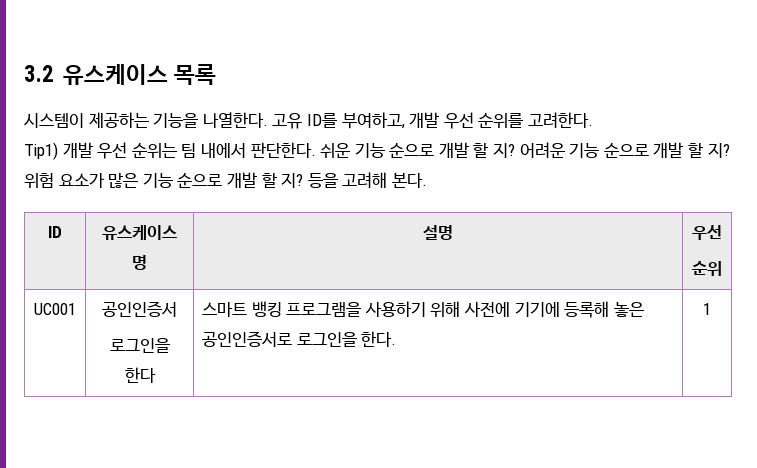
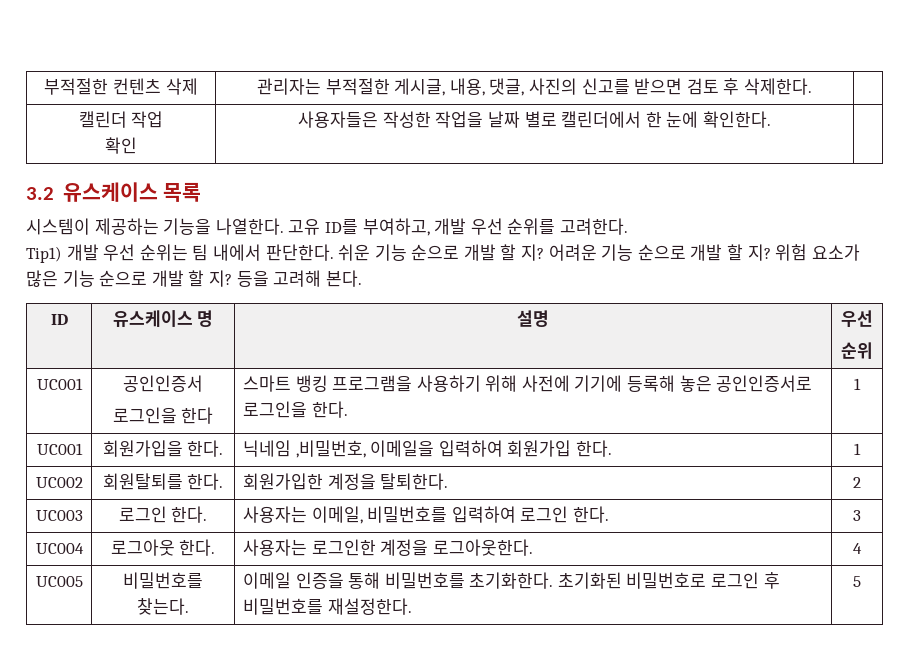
(24, 73) none -> [44,78,198,95] [257,78,812,96] [78,111,164,128] [105,137,137,154] [298,111,771,128] 부적절한 컨텐츠 삭제 | 관리자는 부적절한 게시글, 내용, 댓글, 사진의 신고를 받으면 검토 후 삭제한다. | // 캘린더 작업 // 확인 | 사용자들은 작성한 작업을 날짜 별로 캘린더에서 한 눈에 확인한다. | //
(711, 309) none -> [36,443,83,455] [102,440,224,457] [242,440,612,458] [854,443,861,455] [35,477,83,488] [102,473,224,490] [242,473,449,490] [853,477,861,488] [35,510,83,521] [118,506,208,523] [242,506,609,524] [853,510,861,521] [35,543,84,554] [110,539,216,556] [242,539,533,556] [853,543,862,554] [35,576,83,587] [123,572,203,589] [137,598,189,615] [242,572,780,589] [242,598,412,615] [853,576,861,587] // UC001 | 회원가입을 한다. | 닉네임 ,비밀번호, 이메일을 입력하여 회원가입 한다. | 1 // UC002 | 회원탈퇴를 한다. | 회원가입한 계정을 탈퇴한다. | 2 // UC003 | 로그인 한다. | 사용자는 이메일, 비밀번호를 입력하여 로그인 한다. | 3 // UC004 | 로그아웃 한다. | 사용자는 로그인한 계정을 로그아웃한다. | 4 // UC005 | 비밀번호를 찾는다. | 이메일 인증을 통해 비밀번호를 초기화한다. 초기화된 비밀번호로 로그인 후 비밀번호를 재설정한다. | 5

